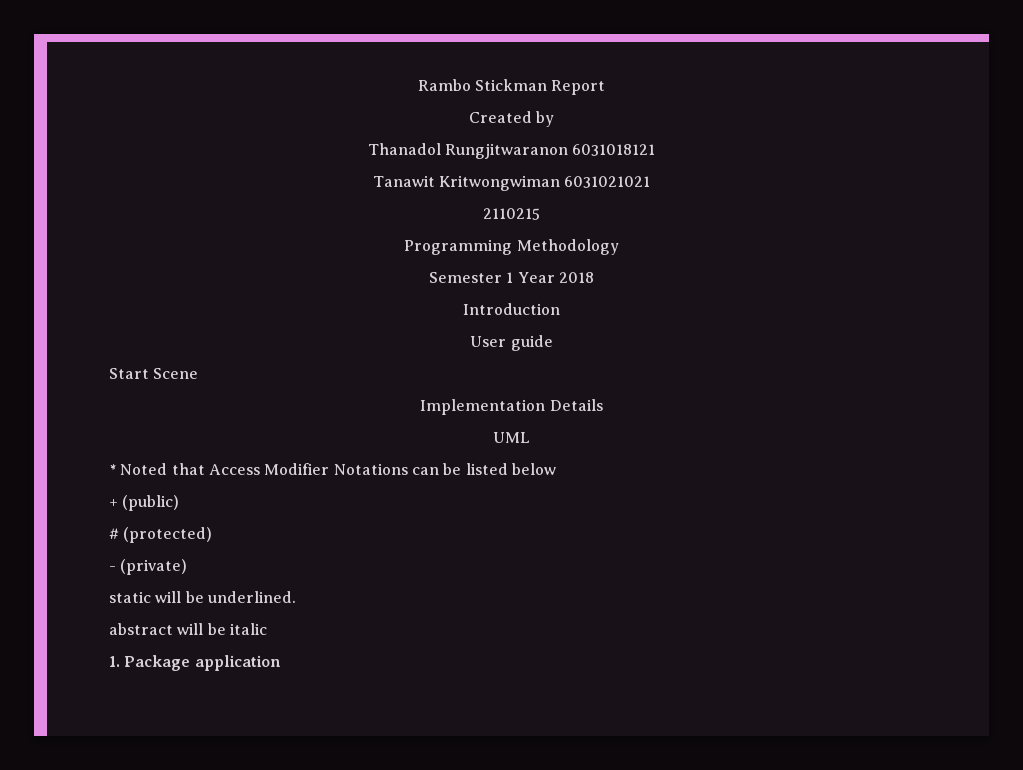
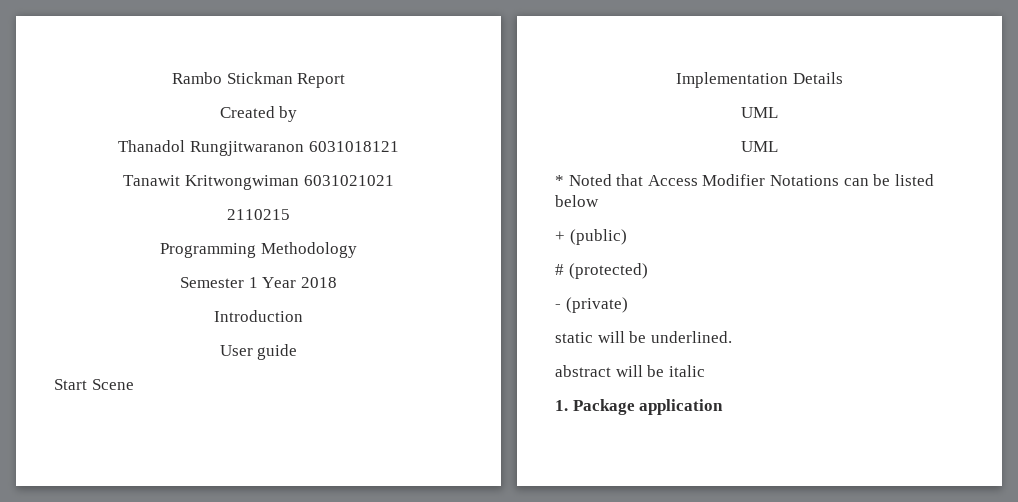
(530, 437) none -> [741,141,778,152] // UML

